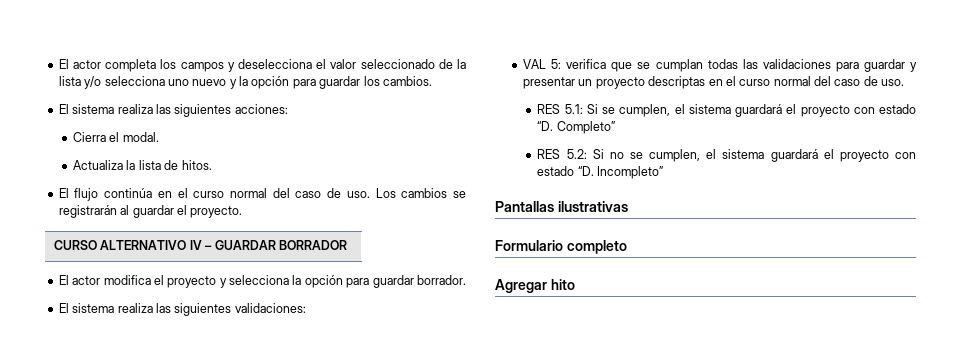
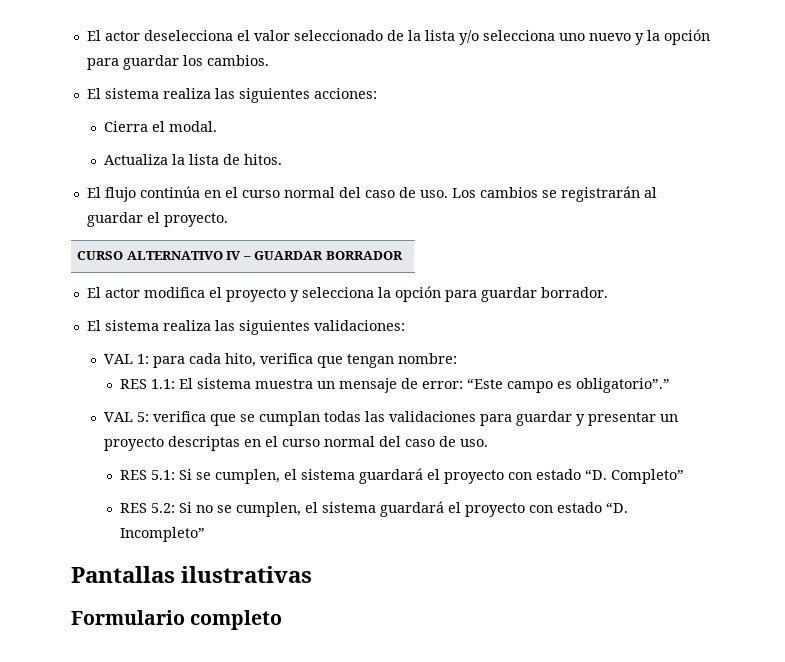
[58,59,235,72] El actor completa los campos y -> [86,30,140,41] El actor
(306, 308) none -> [103,353,457,368] [120,378,671,393] // VAL 1: para cada hito, verifica que tengan nombre: // RES 1.1: El sistema muestra un mensaje de error: “Este campo es obligatorio”.”
[495,279,575,293] // Agregar hito -> (283, 620) none

